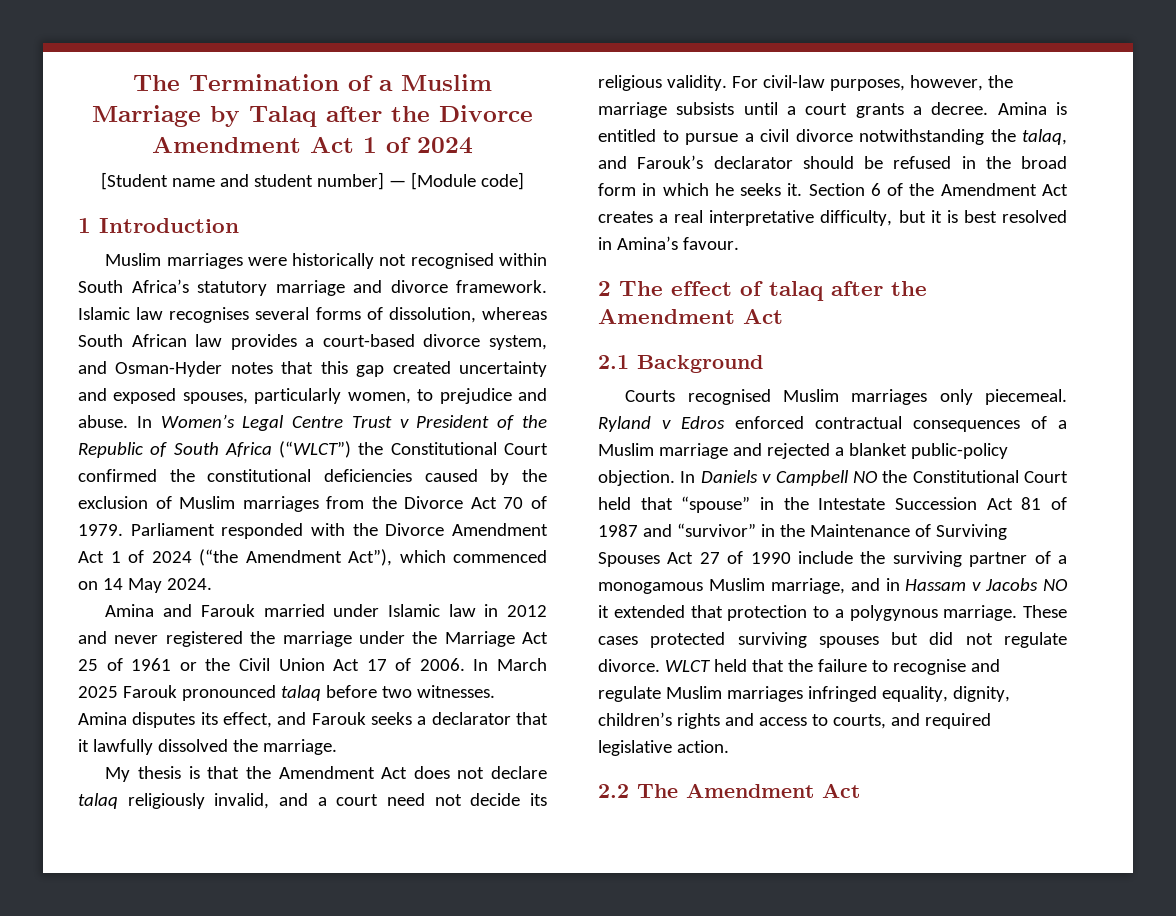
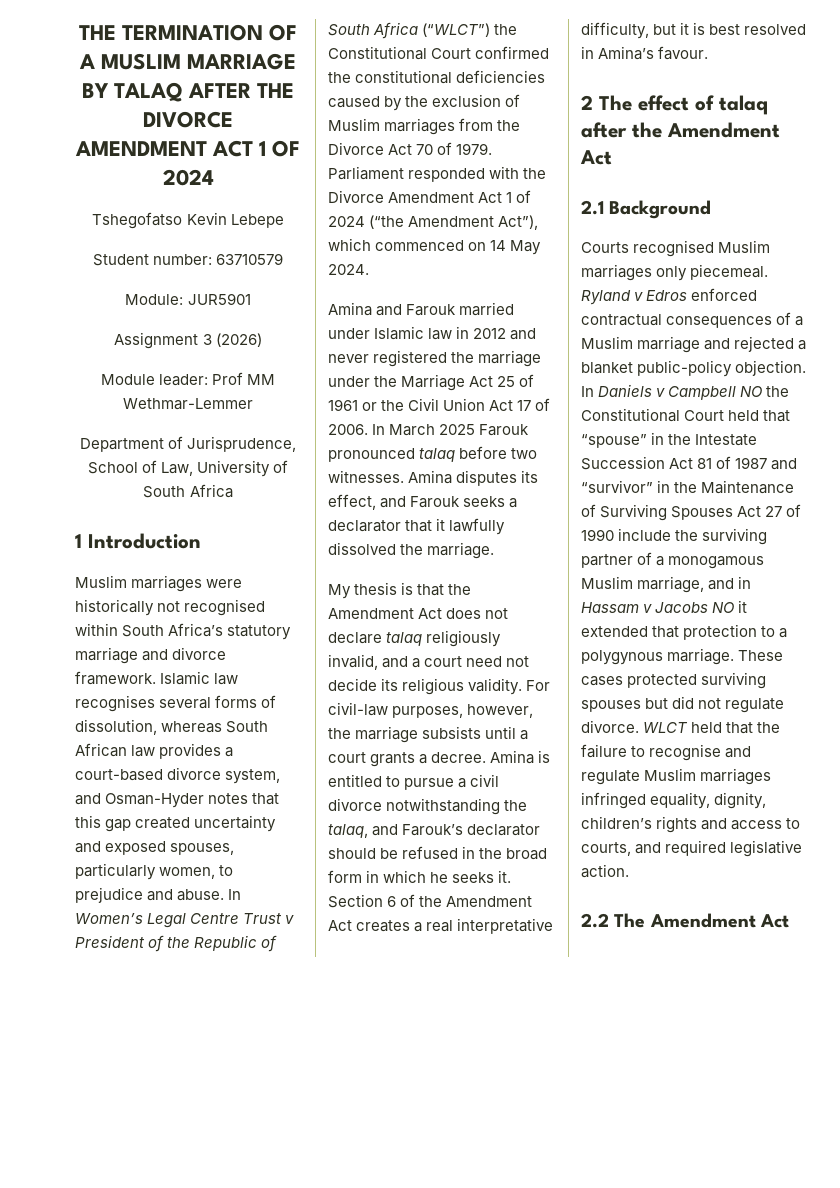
[133,74,492,91] [92,105,533,127] [152,136,473,154] [101,172,524,190] The Termination of a Muslim Marriage by Talaq after the Divorce Amendment Act 1 of 2024 // [Student name and student number] — [Module code] -> [78,24,298,41] [78,53,297,70] [82,82,294,102] [143,111,233,128] [74,140,301,157] [162,169,214,186] [92,212,284,229] [92,253,284,266] [125,293,251,305] [114,332,262,349] [100,372,276,386] [123,398,253,410] [79,436,297,452] [87,460,289,477] [143,484,233,498] THE TERMINATION OF A MUSLIM MARRIAGE BY TALAQ AFTER THE DIVORCE AMENDMENT ACT 1 OF 2024 // Tshegofatso Kevin Lebepe // Student number: 63710579 // Module: JUR5901 // Assignment 3 (2026) // Module leader: Prof MM Wethmar-Lemmer // Department of Jurisprudence, School of Law, University of South Africa

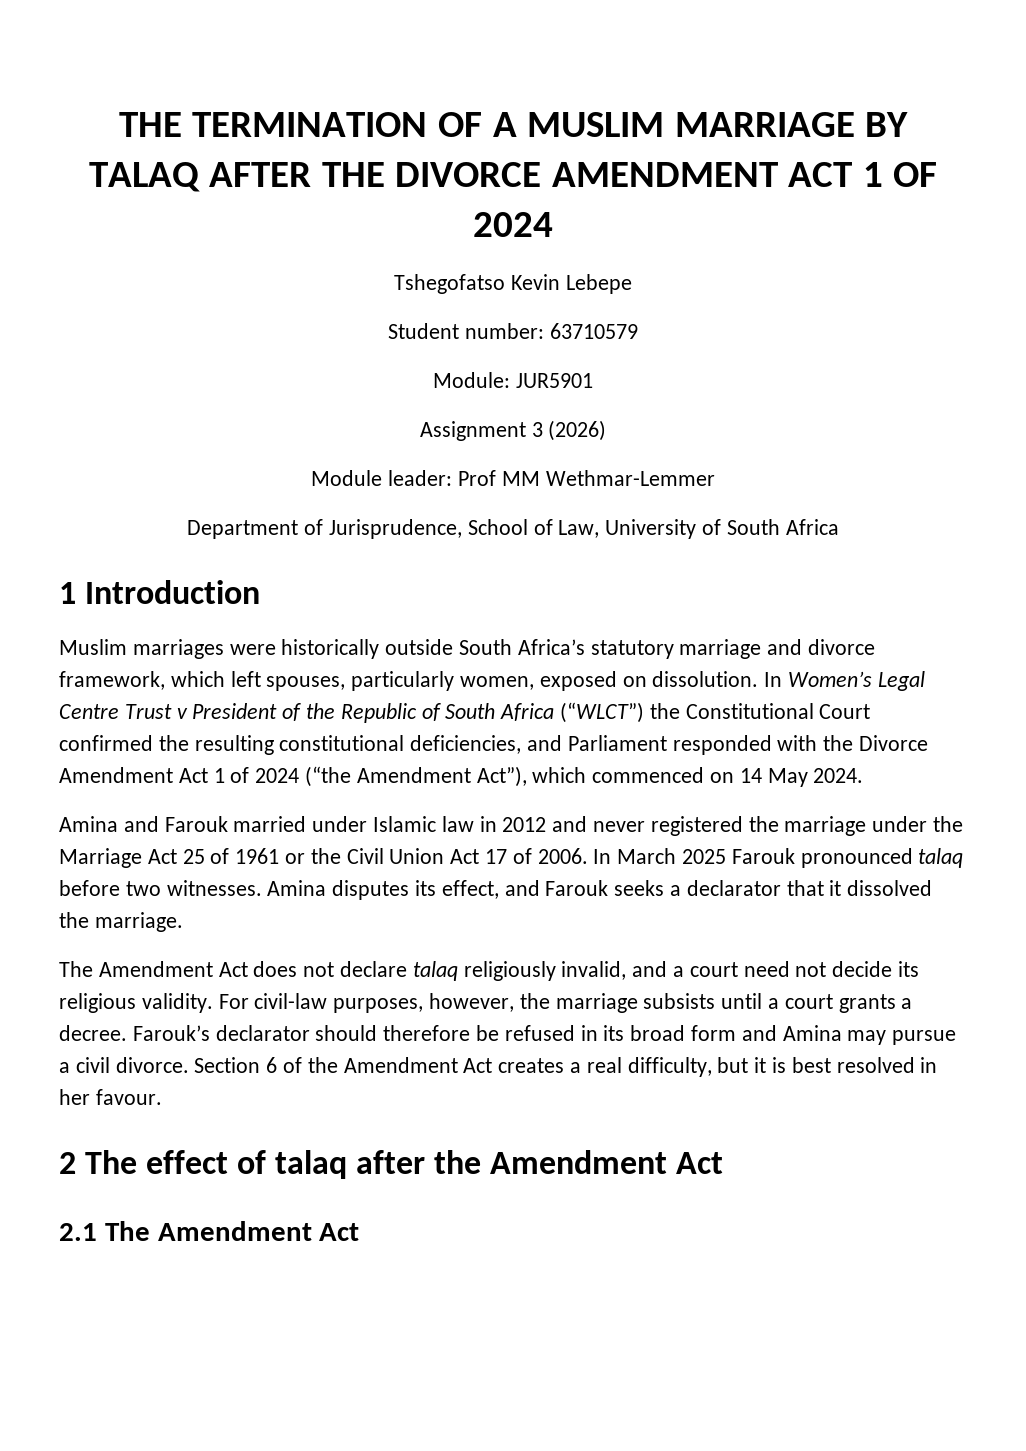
[157,599,266,616] [75,623,118,636] not recognised within -> [385,639,454,655] outside
[75,671,239,685] [75,695,277,712] [75,719,269,735] [75,743,234,759] [75,767,281,784] [75,793,280,808] [75,815,277,832] [75,841,235,855] [75,863,234,880] [75,887,225,903] framework. Islamic law recognises several forms of dissolution, whereas South African law provides a court-based divorce system, and Osman-Hyder notes that this gap created uncertainty and exposed spouses, particularly women, to prejudice and abuse. -> [59,671,759,691] framework, which left spouses, particularly women, exposed on dissolution.
[355,70,546,84] [328,94,521,111] [328,118,521,135] [328,142,493,155] constitutional deficiencies caused by the exclusion of Muslim marriages from the Divorce Act 70 of 1979. -> [194,735,563,755] resulting constitutional deficiencies, and
[449,518,506,535] lawfully -> (842, 888) none
[328,582,472,599] My thesis is that the -> [59,961,93,977] The
[490,750,551,764] [328,774,500,790] [328,798,528,815] [328,824,541,838] [328,846,548,860] [328,870,512,883] Amina is entitled to pursue a civil divorce notwithstanding the talaq, and Farouk’s declarator should be refused in the broad form in which he seeks it. -> [132,1025,957,1045] [59,1057,189,1073] Farouk’s declarator should therefore be refused in its broad form and Amina may pursue a civil divorce.
[457,918,554,934] interpretative -> (622, 1065) none
[598,46,655,60] Amina’s -> [59,1089,90,1105] her
[609,200,712,219] [581,240,771,257] [581,264,769,281] [581,288,758,305] [581,312,804,328] [581,336,807,353] [581,360,807,377] [581,384,790,400] [581,408,791,422] [581,432,758,448] [581,456,798,470] [581,480,795,494] [581,504,802,521] [581,528,768,545] [581,552,765,569] [581,576,752,593] [581,600,748,613] [581,624,788,640] [581,648,784,665] [581,672,767,689] [581,696,785,713] [581,720,781,734] [581,744,752,761] [581,768,772,785] [581,792,767,809] [581,816,801,833] [581,840,803,857] [581,864,629,878] [581,913,609,928] Background // Courts recognised Muslim marriages only piecemeal. Ryland v Edros enforced contractual consequences of a Muslim marriage and rejected a blanket public-policy objection. In Daniels v Campbell NO the Constitutional Court held that “spouse” in the Intestate Succession Act 81 of 1987 and “survivor” in the Maintenance of Surviving Spouses Act 27 of 1990 include the surviving partner of a monogamous Muslim marriage, and in Hassam v Jacobs NO it extended that protection to a polygynous marriage. These cases protected surviving spouses but did not regulate divorce. WLCT held that the failure to recognise and regulate Muslim marriages infringed equality, dignity, children’s rights and access to courts, and required legislative action. // 2.2 -> (97, 1232) none

